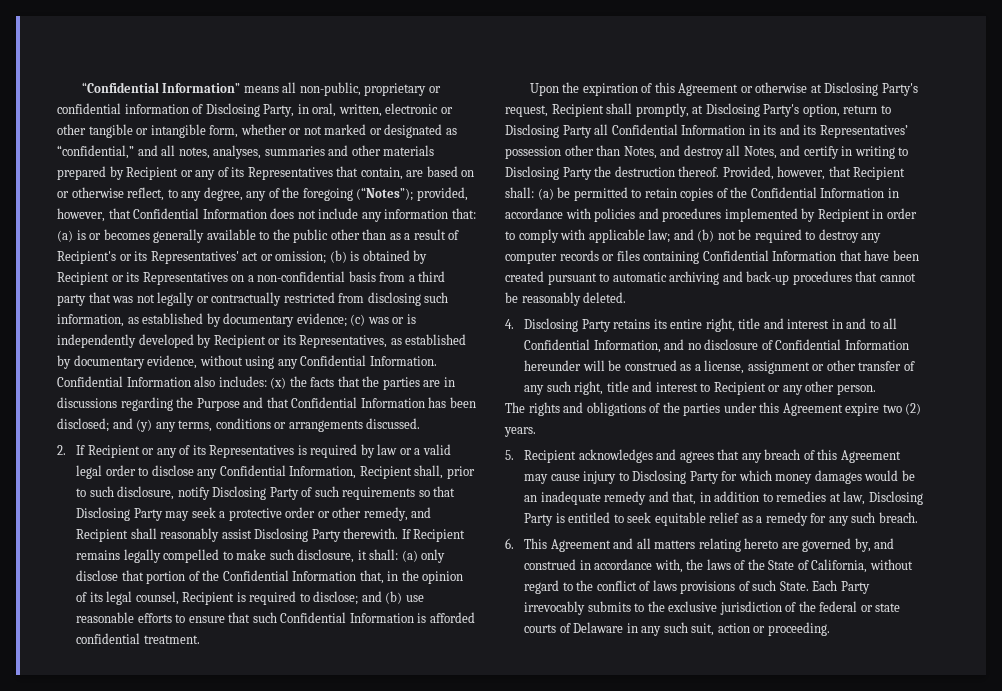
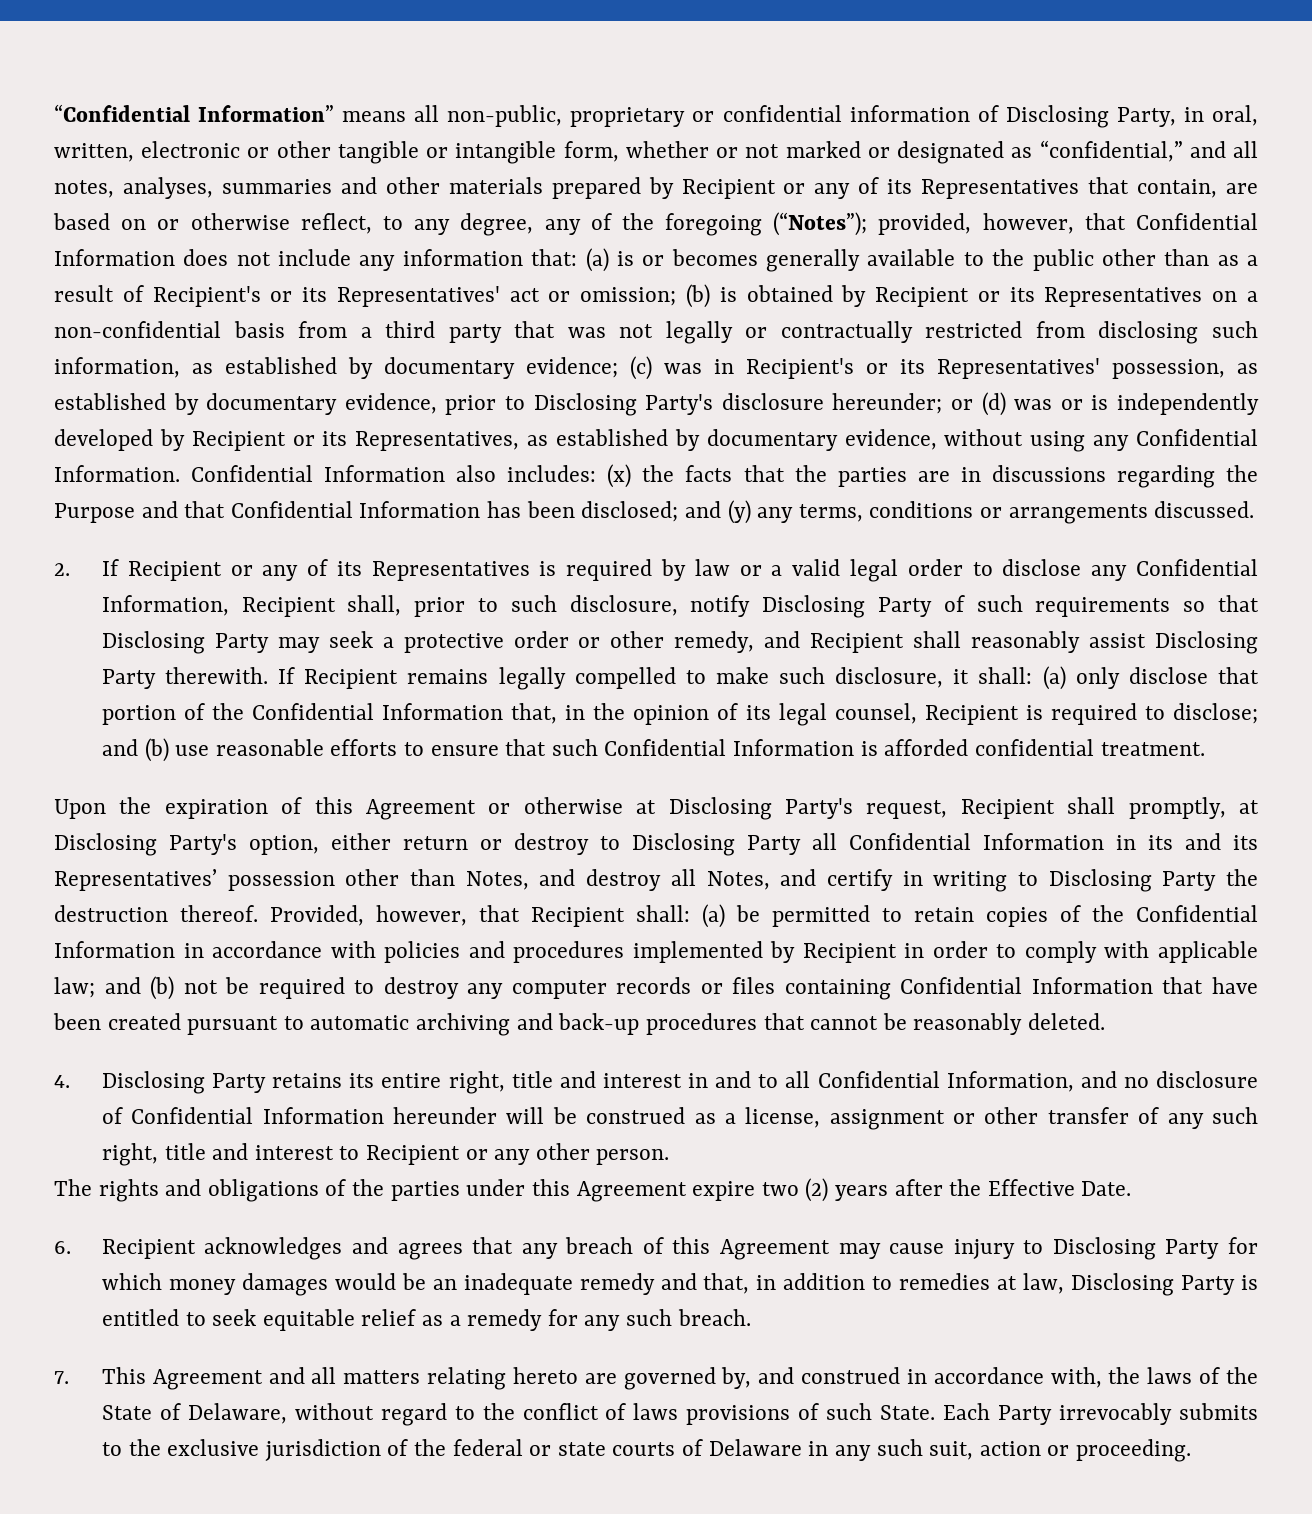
(389, 320) none -> [714,358,1258,379] [54,392,1053,416] in Recipient's or its Representatives' possession, as established by documentary evidence, prior to Disclosing Party's disclosure hereunder; or (d) was
[843,105,878,114] return -> [331,833,589,855] either return or destroy
[504,427,536,437] [505,450,514,460] years. // 5. -> [834,1179,1132,1201] [54,1241,71,1254] years after the Effective Date. // 6.
[505,538,514,549] 6. -> [54,1371,69,1384] 7.
[811,559,868,573] California, -> [187,1403,287,1424] Delaware,

